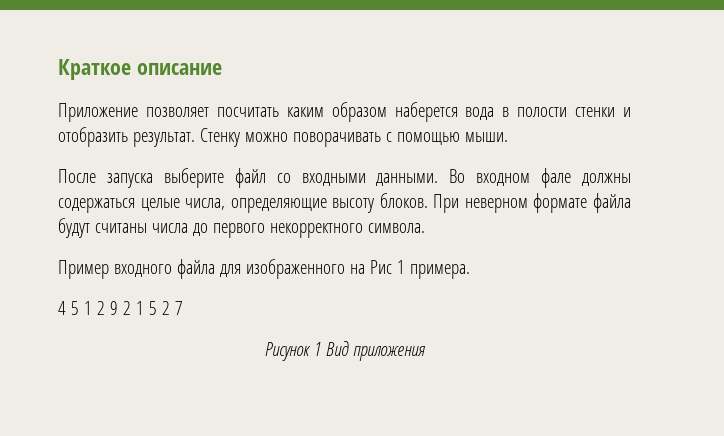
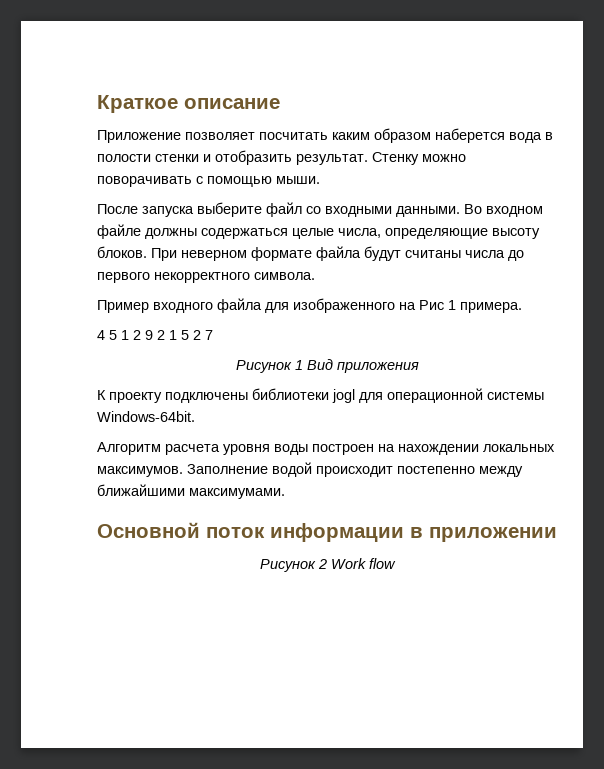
[541,168,572,188] фале -> [97,224,141,239] файле
(426, 353) none -> [97,388,544,403] [97,411,195,422] [97,442,555,455] [97,462,523,477] [97,484,285,499] [97,522,557,542] [260,558,396,572] // К проекту подключены библиотеки jogl для операционной системы Windows-64bit. // Алгоритм расчета уровня воды построен на нахождении локальных максимумов. Заполнение водой происходит постепенно между ближайшими максимумами. // Основной поток информации в приложении // Рисунок 2 Work flow

